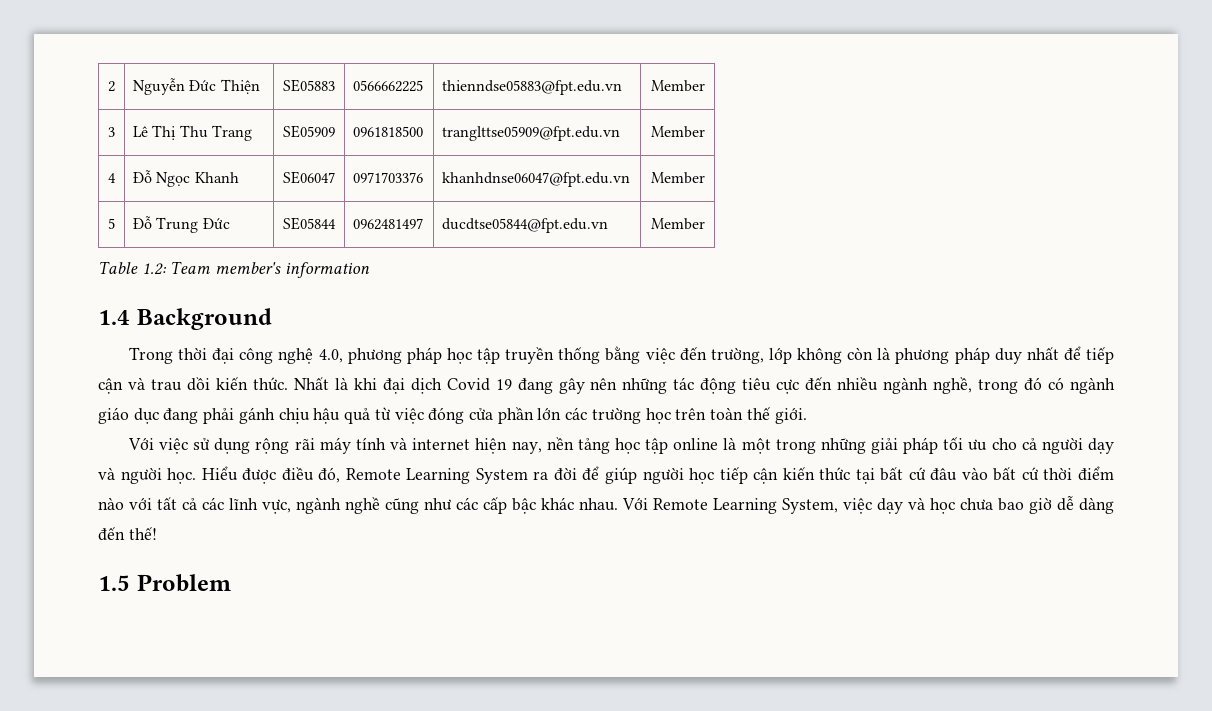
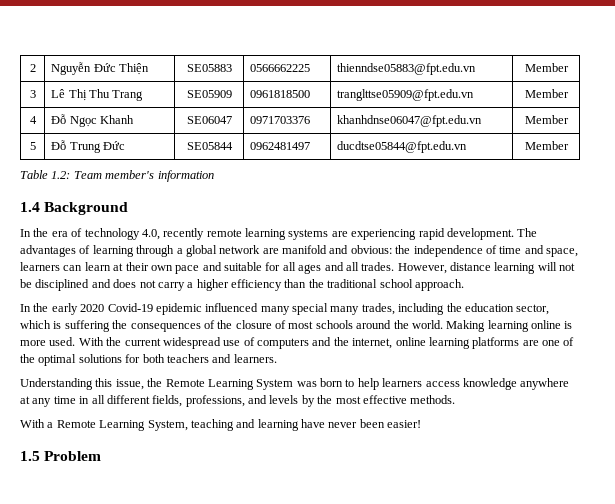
[128,346,1115,364] [98,377,1115,394] [98,407,807,424] [127,437,1115,454] [98,466,1115,484] [98,496,1114,514] [98,527,157,541] Trong thời đại công nghệ 4.0, phương pháp học tập truyền thống bằng việc đến trường, lớp không còn là phương pháp duy nhất để tiếp cận và trau dồi kiến thức. Nhất là khi đại dịch Covid 19 đang gây nên những tác động tiêu cực đến nhiều ngành nghề, trong đó có ngành giáo dục đang phải gánh chịu hậu quả từ việc đóng cửa phần lớn các trường học trên toàn thế giới. // Với việc sử dụng rộng rãi máy tính và internet hiện nay, nền tảng học tập online là một trong những giải pháp tối ưu cho cả người dạy và người học. Hiểu được điều đó, Remote Learning System ra đời để giúp người học tiếp cận kiến thức tại bất cứ đâu vào bất cứ thời điểm nào với tất cả các lĩnh vực, ngành nghề cũng như các cấp bậc khác nhau. Với Remote Learning System, việc dạy và học chưa bao giờ dễ dàng đến thế! -> [20,228,538,240] [20,245,578,257] [20,262,576,274] [20,279,464,291] [20,303,550,315] [20,320,573,332] [20,337,575,349] [20,354,277,366] [20,378,570,390] [20,395,456,407] [20,419,422,431] In the era of technology 4.0, recently remote learning systems are experiencing rapid development. The advantages of learning through a global network are manifold and obvious: the independence of time and space, learners can learn at their own pace and suitable for all ages and all trades. However, distance learning will not be disciplined and does not carry a higher efficiency than the traditional school approach. // In the early 2020 Covid-19 epidemic influenced many special many trades, including the education sector, which is suffering the consequences of the closure of most schools around the world. Making learning online is more used. With the current widespread use of computers and the internet, online learning platforms are one of the optimal solutions for both teachers and learners. // Understanding this issue, the Remote Learning System was born to help learners access knowledge anywhere at any time in all different fields, professions, and levels by the most effective methods. // With a Remote Learning System, teaching and learning have never been easier!

